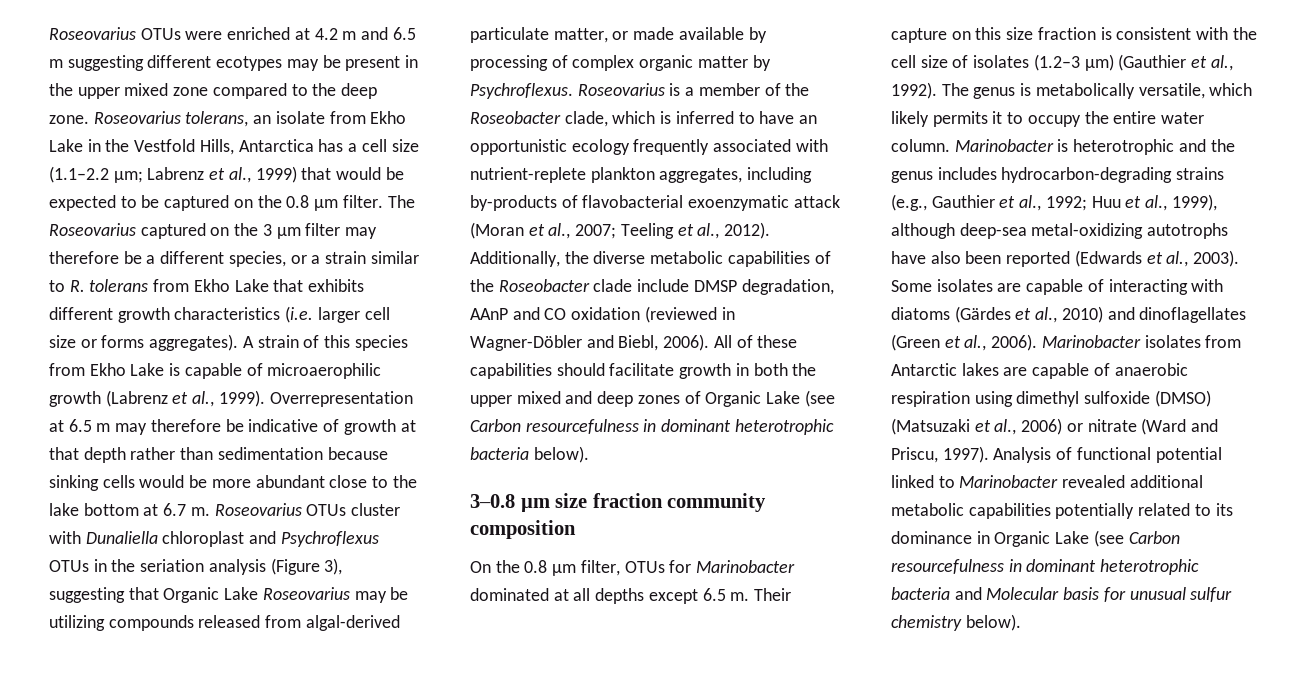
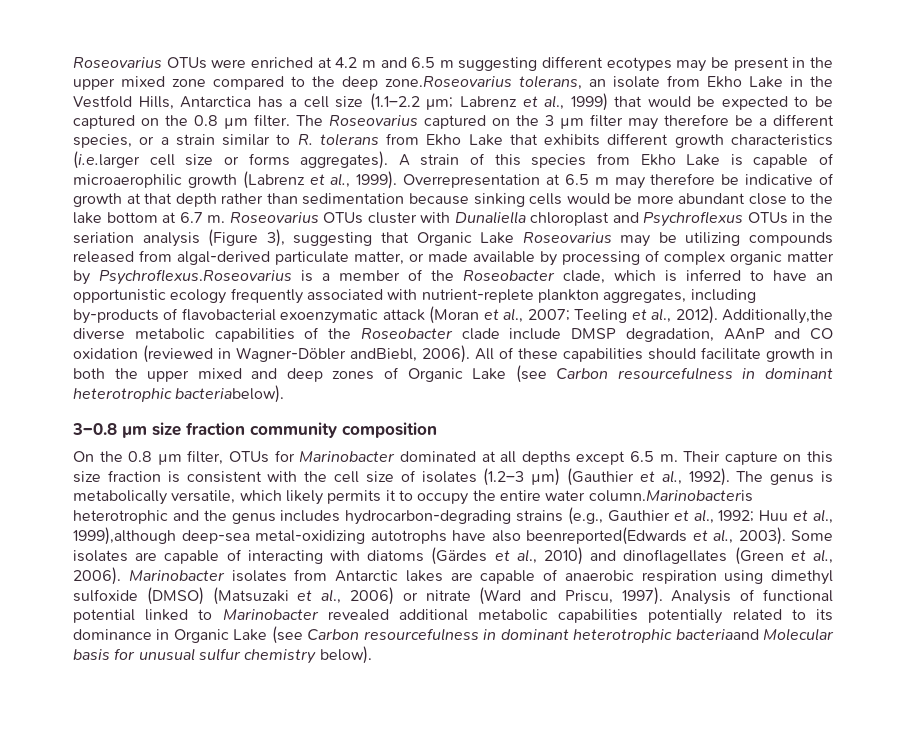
[49,111,181,124] zone. Roseovarius -> [385,76,512,87] zone.Roseovarius
[285,306,360,323] (i.e. larger -> [73,151,140,169] (i.e.larger
[470,83,665,99] Psychroflexus. Roseovarius -> [99,269,292,285] Psychroflexus.Roseovarius
[470,251,589,267] Additionally, the -> [721,309,833,324] Additionally,the
[586,335,659,351] and Biebl, -> [350,348,417,362] andBiebl,
[470,446,589,463] bacteria below). -> [175,385,285,403] bacteriabelow).
[891,139,1069,152] column. Marinobacter is -> [588,490,753,502] column.Marinobacteris
[1171,194,1217,211] [891,223,955,239] 1999), although -> [73,527,176,545] 1999),although
[965,250,1142,267] been reported (Edwards -> [526,527,687,545] beenreported(Edwards
[891,587,982,600] bacteria and -> [675,629,759,640] bacteriaand

